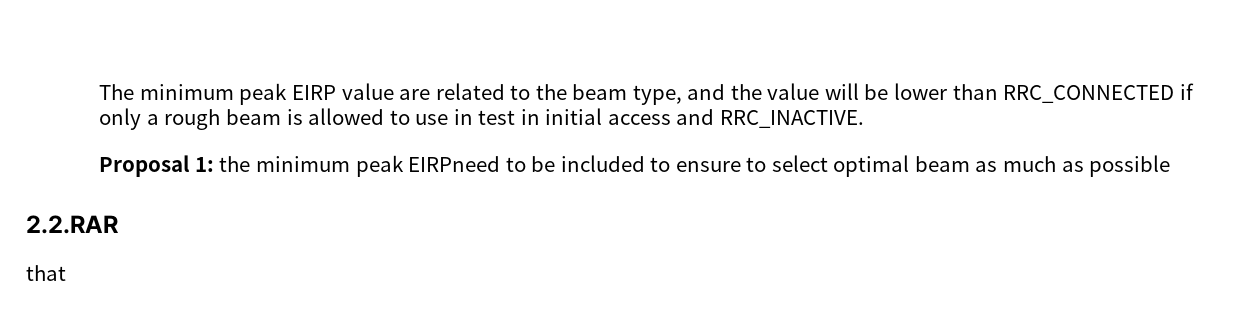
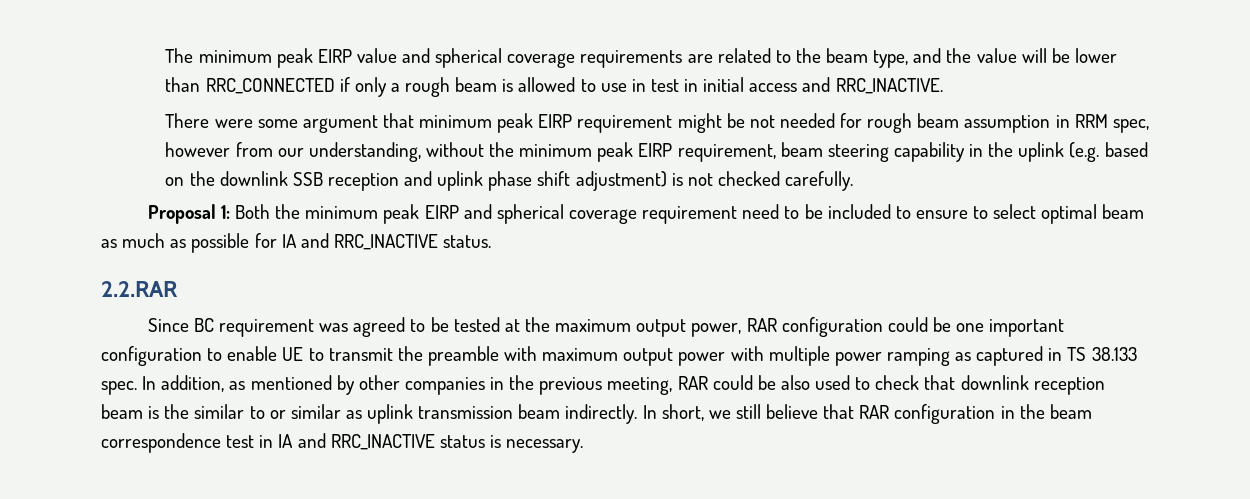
(394, 91) none -> [402,48,683,68] and spherical coverage requirements
[99,155,501,177] Proposal 1: the minimum peak EIRPneed -> [165,113,1149,133] [165,142,1148,162] [165,171,854,191] [147,204,780,224] There were some argument that minimum peak EIRP requirement might be not needed for rough beam assumption in RRM spec, however from our understanding, without the minimum peak EIRP requirement, beam steering capability in the uplink (e.g. based on the downlink SSB reception and uplink phase shift adjustment) is not checked carefully. // Proposal 1: Both the minimum peak EIRP and spherical coverage requirement need
[26,215,119,234] [26,265,66,281] // 2.2.RAR // that -> [254,233,492,250] [101,281,178,297] [147,317,1065,337] [101,346,1137,366] [101,375,1105,395] [101,404,1092,424] [101,433,584,453] for IA and RRC_INACTIVE status. // 2.2.RAR // Since BC requirement was agreed to be tested at the maximum output power, RAR configuration could be one important configuration to enable UE to transmit the preamble with maximum output power with multiple power ramping as captured in TS 38.133 spec. In addition, as mentioned by other companies in the previous meeting, RAR could be also used to check that downlink reception beam is the similar to or similar as uplink transmission beam indirectly. In short, we still believe that RAR configuration in the beam correspondence test in IA and RRC_INACTIVE status is necessary.

